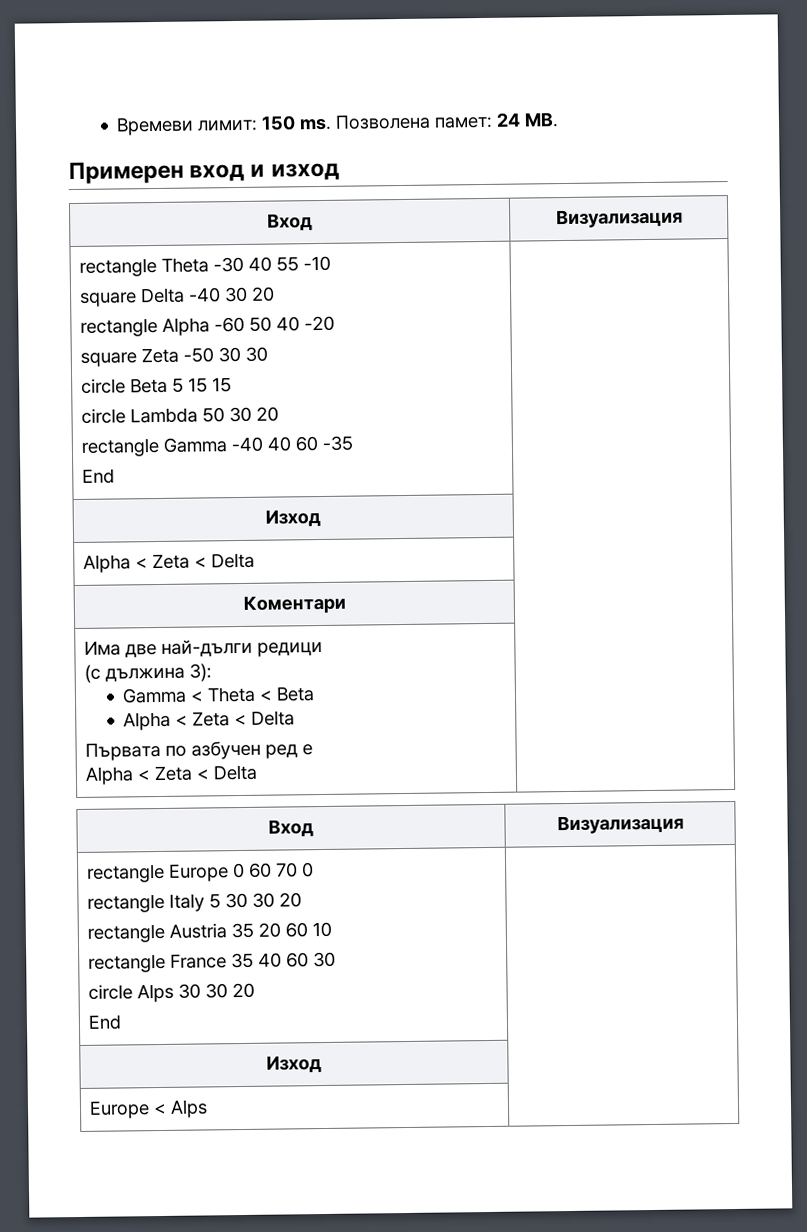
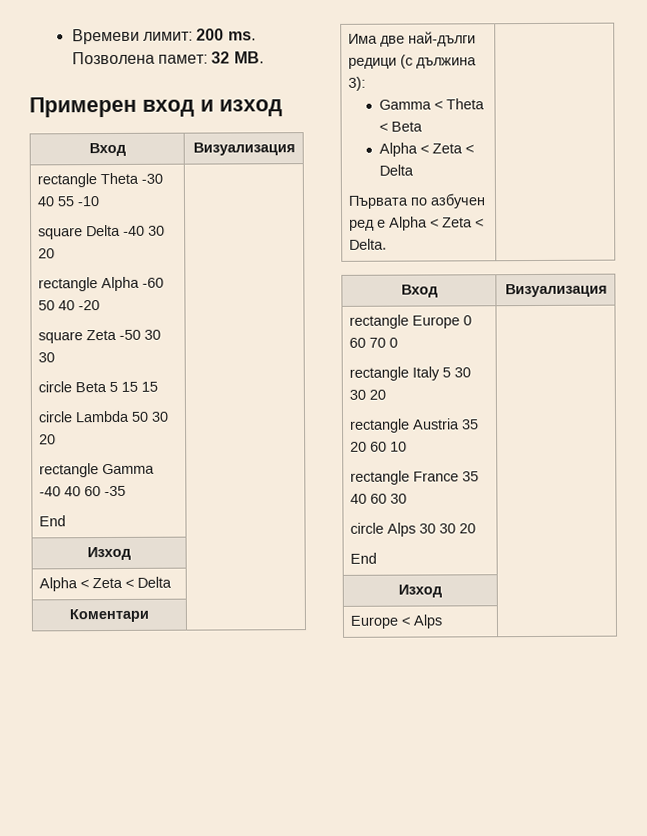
[261,115,297,131] 150 -> [196,28,225,41] 200
[496,112,522,127] 24 -> [211,51,231,64] 32
(324, 649) // -> (398, 63) none
[85,764,258,785] // Alpha < Zeta < Delta -> [389,216,485,231] [349,238,388,250] Alpha < Zeta < Delta.

